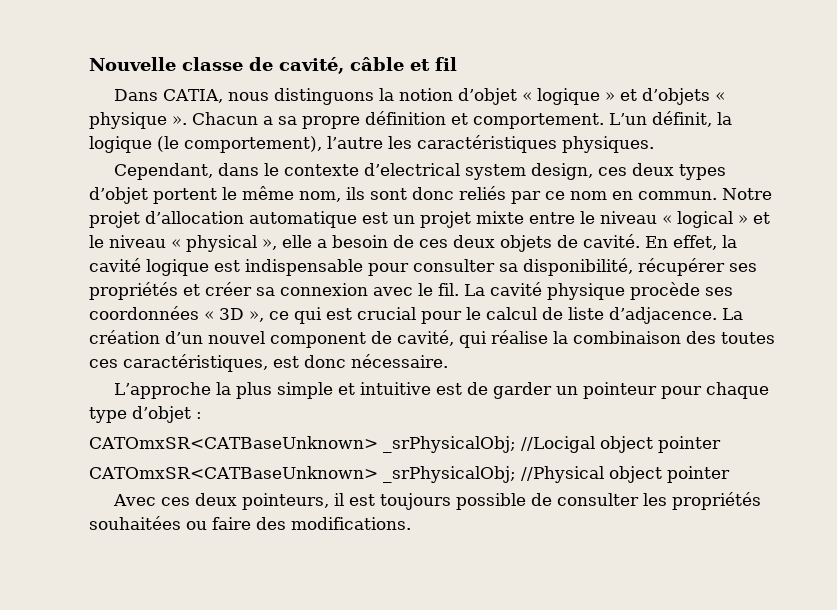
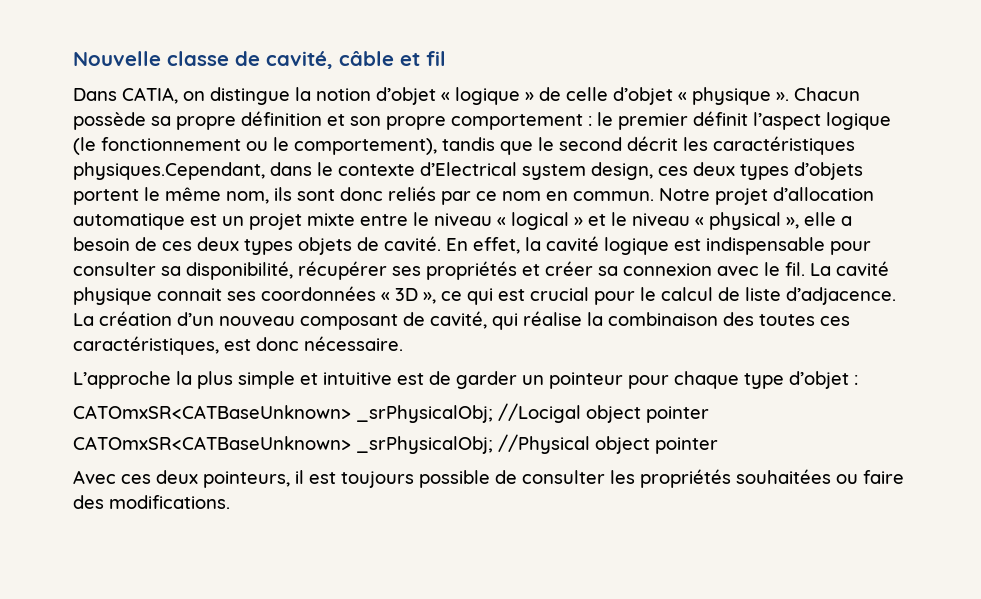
[227,88,374,105] nous distinguons -> [183,87,290,105] on distingue
[619,88,710,105] et d’objets -> [539,87,673,105] de celle d’objet
[263,116,273,125] a -> [73,112,146,130] possède
[473,111,732,129] [89,135,654,153] [113,163,213,180] comportement. L’un définit, la logique (le comportement), l’autre les caractéristiques physiques. // Cependant, -> [350,111,891,130] [73,136,855,155] [73,162,265,180] son propre comportement : le premier définit l’aspect logique (le fonctionnement ou le comportement), tandis que le second décrit les caractéristiques physiques.Cependant,
[363,163,460,176] d’electrical -> [420,162,517,176] d’Electrical
[89,187,148,204] d’objet -> [794,162,863,180] d’objets
(495, 241) none -> [244,239,293,255] types
[630,282,700,300] procède -> [157,288,222,301] connait
[208,331,366,348] nouvel component -> [219,314,398,330] nouveau composant

